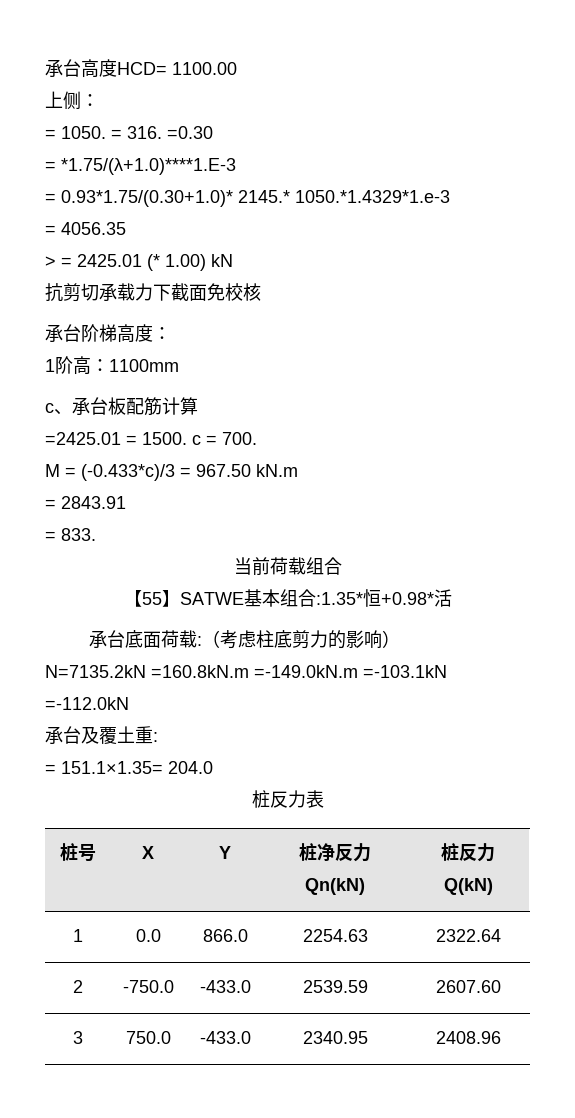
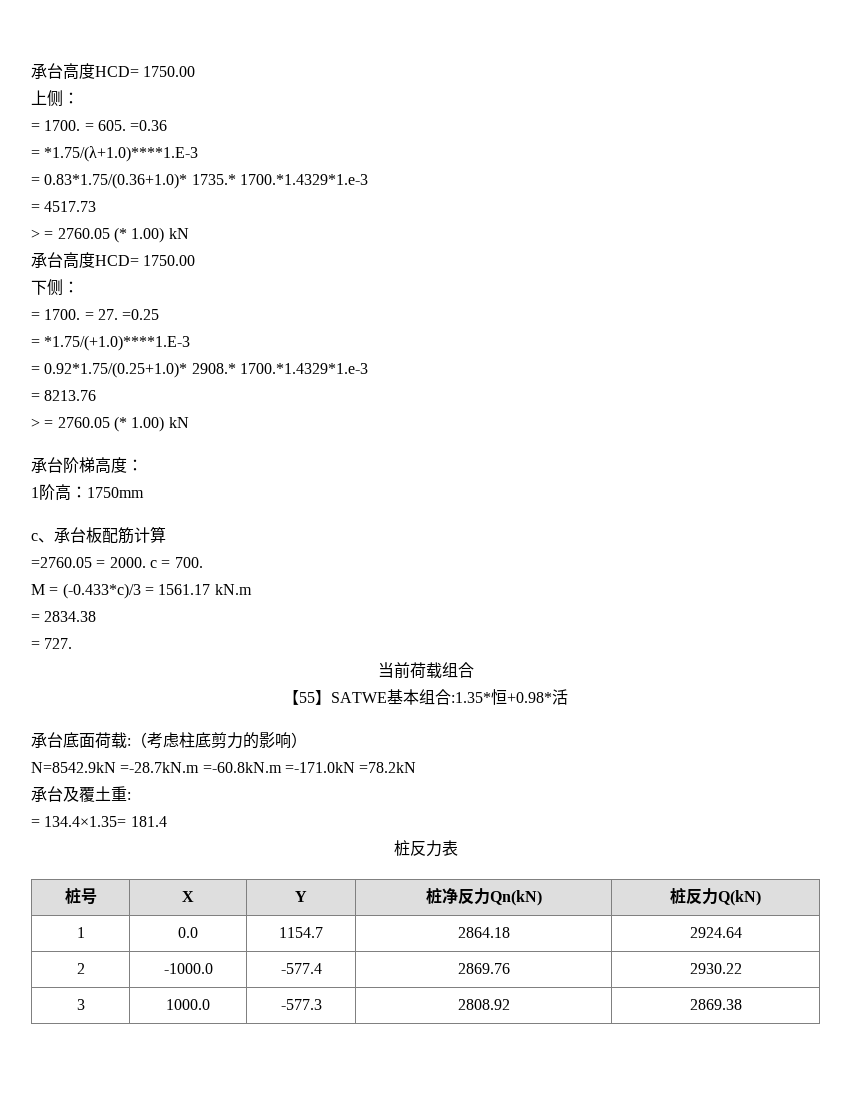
[45,59,237,78] 承台高度HCD= 1100.00 -> [31,63,196,80] 承台高度HCD= 1750.00
[61,126,213,139] 1050. = 316. =0.30 -> [44,120,168,131] 1700. = 605. =0.36
[61,190,450,207] [45,222,126,235] [45,254,233,271] [45,283,261,302] 0.93*1.75/(0.30+1.0)* 2145.* 1050.*1.4329*1.e-3 // = 4056.35 // > = 2425.01 (* 1.00) kN // 抗剪切承载力下截面免校核 -> [44,173,368,189] [31,201,97,212] [31,227,189,243] [31,252,196,269] [31,279,79,296] [31,309,160,320] [31,335,191,351] [31,362,368,378] [31,390,97,401] [31,416,189,432] 0.83*1.75/(0.36+1.0)* 1735.* 1700.*1.4329*1.e-3 // = 4517.73 // > = 2760.05 (* 1.00) kN // 承台高度HCD= 1750.00 // 下侧： // = 1700. = 27. =0.25 // = *1.75/(+1.0)****1.E-3 // = 0.92*1.75/(0.25+1.0)* 2908.* 1700.*1.4329*1.e-3 // = 8213.76 // > = 2760.05 (* 1.00) kN
[109,359,179,372] 1100mm -> [87,487,144,498] 1750mm
[45,432,187,445] =2425.01 = 1500. -> [31,557,146,568] =2760.05 = 2000.
[196,464,251,477] 967.50 -> [158,584,211,595] 1561.17
[61,496,126,509] [45,528,96,541] 2843.91 // = 833. -> [44,611,97,622] [31,638,73,649] 2834.38 // = 727.
[45,665,447,678] [45,697,129,710] N=7135.2kN =160.8kN.m =-149.0kN.m =-103.1kN =-112.0kN -> [31,762,417,773] N=8542.9kN =-28.7kN.m =-60.8kN.m =-171.0kN =78.2kN
[61,761,213,774] 151.1×1.35= 204.0 -> [44,816,167,827] 134.4×1.35= 181.4
[202,929,248,942] [302,929,368,942] [435,929,501,942] [72,980,83,993] [122,980,174,993] [199,980,251,993] [302,980,368,993] [435,980,501,993] [72,1031,83,1044] [125,1031,171,1044] [199,1031,251,1044] [302,1031,368,1044] [435,1031,501,1044] 866.0 | 2254.63 | 2322.64 // 2 | -750.0 | -433.0 | 2539.59 | 2607.60 // 3 | 750.0 | -433.0 | 2340.95 | 2408.96 -> [279,927,323,938] [457,927,510,938] [689,927,742,938] [76,963,85,974] [163,963,213,974] [280,963,322,974] [457,963,510,974] [689,963,742,974] [76,999,85,1010] [166,999,210,1010] [280,999,322,1010] [457,999,510,1010] [689,999,742,1010] 1154.7 | 2864.18 | 2924.64 // 2 | -1000.0 | -577.4 | 2869.76 | 2930.22 // 3 | 1000.0 | -577.3 | 2808.92 | 2869.38

